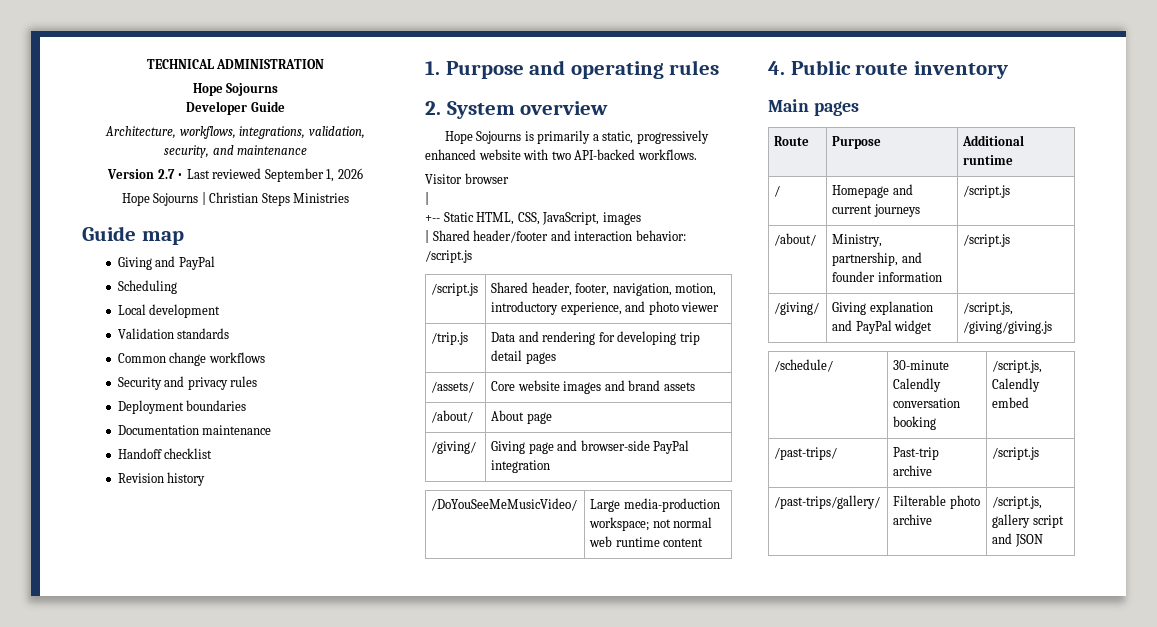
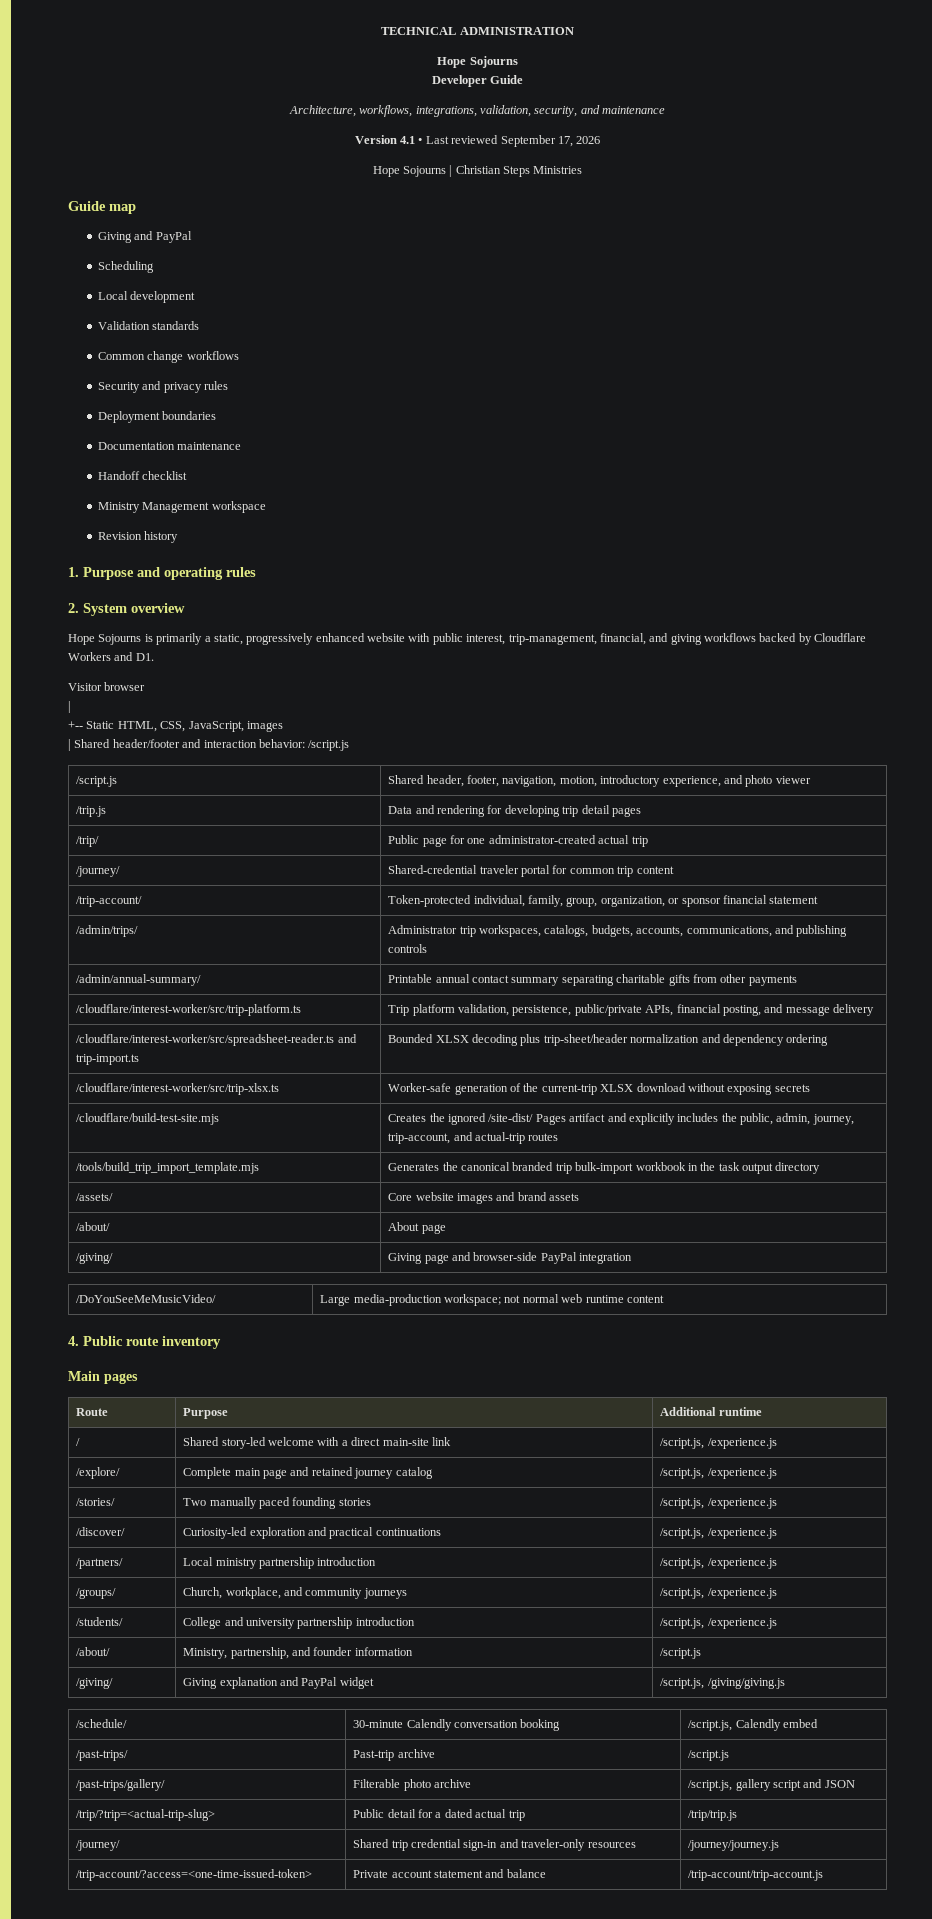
[157,169,175,179] 2.7 -> [400,136,416,144] 4.1
[326,169,335,182] 1, -> [557,136,573,147] 17,
(213, 453) none -> [97,501,266,513] // Ministry Management workspace
[551,149,697,160] two API-backed workflows. -> [432,633,867,645] [68,652,154,661] public interest, trip-management, financial, and giving workflows backed by Cloudflare Workers and D1.
(556, 358) none -> [76,836,100,847] [388,835,648,847] [76,866,121,877] [388,865,674,877] [76,896,143,907] [388,895,819,907] [76,925,139,937] [388,925,848,937] [388,944,428,953] [76,974,202,986] [388,974,797,986] [76,1004,302,1016] [388,1004,875,1016] [76,1034,357,1046] [76,1054,140,1065] [388,1034,829,1046] [76,1083,280,1095] [388,1083,810,1095] [76,1113,220,1125] [388,1113,854,1125] [388,1132,559,1144] [76,1162,260,1174] [388,1162,821,1174] // /trip/ | Public page for one administrator-created actual trip // /journey/ | Shared-credential traveler portal for common trip content // /trip-account/ | Token-protected individual, family, group, organization, or sponsor financial statement // /admin/trips/ | Administrator trip workspaces, catalogs, budgets, accounts, communications, and publishing controls // /admin/annual-summary/ | Printable annual contact summary separating charitable gifts from other payments // /cloudflare/interest-worker/src/trip-platform.ts | Trip platform validation, persistence, public/private APIs, financial posting, and message delivery // /cloudflare/interest-worker/src/spreadsheet-reader.ts and trip-import.ts | Bounded XLSX decoding plus trip-sheet/header normalization and dependency ordering // /cloudflare/interest-worker/src/trip-xlsx.ts | Worker-safe generation of the current-trip XLSX download without exposing secrets // /cloudflare/build-test-site.mjs | Creates the ignored /site-dist/ Pages artifact and explicitly includes the public, admin, journey, trip-account, and actual-trip routes // /tools/build_trip_import_template.mjs | Generates the canonical branded trip bulk-import workbook in the task output directory
[832,184,913,198] [832,204,920,217] [963,185,1011,198] Homepage and current journeys | /script.js -> [183,1437,451,1449] [660,1438,777,1449] [76,1467,121,1479] [183,1467,433,1479] [660,1468,777,1479] [76,1498,116,1506] [183,1497,371,1509] [660,1498,777,1509] [76,1527,126,1536] [183,1527,441,1539] [660,1528,777,1539] [76,1558,124,1569] [183,1557,377,1569] [660,1558,777,1569] [76,1588,117,1599] [183,1587,407,1599] [660,1588,777,1599] [76,1617,124,1626] [183,1617,415,1629] [660,1618,777,1629] Shared story-led welcome with a direct main-site link | /script.js, /experience.js // /explore/ | Complete main page and retained journey catalog | /script.js, /experience.js // /stories/ | Two manually paced founding stories | /script.js, /experience.js // /discover/ | Curiosity-led exploration and practical continuations | /script.js, /experience.js // /partners/ | Local ministry partnership introduction | /script.js, /experience.js // /groups/ | Church, workplace, and community journeys | /script.js, /experience.js // /students/ | College and university partnership introduction | /script.js, /experience.js
(1043, 540) none -> [76,1809,216,1821] [353,1809,525,1821] [688,1810,738,1821] [76,1840,121,1851] [353,1839,636,1851] [688,1840,780,1851] [76,1869,313,1881] [353,1869,546,1878] [688,1870,824,1881] // /trip/?trip=<actual-trip-slug> | Public detail for a dated actual trip | /trip/trip.js // /journey/ | Shared trip credential sign-in and traveler-only resources | /journey/journey.js // /trip-account/?access=<one-time-issued-token> | Private account statement and balance | /trip-account/trip-account.js

